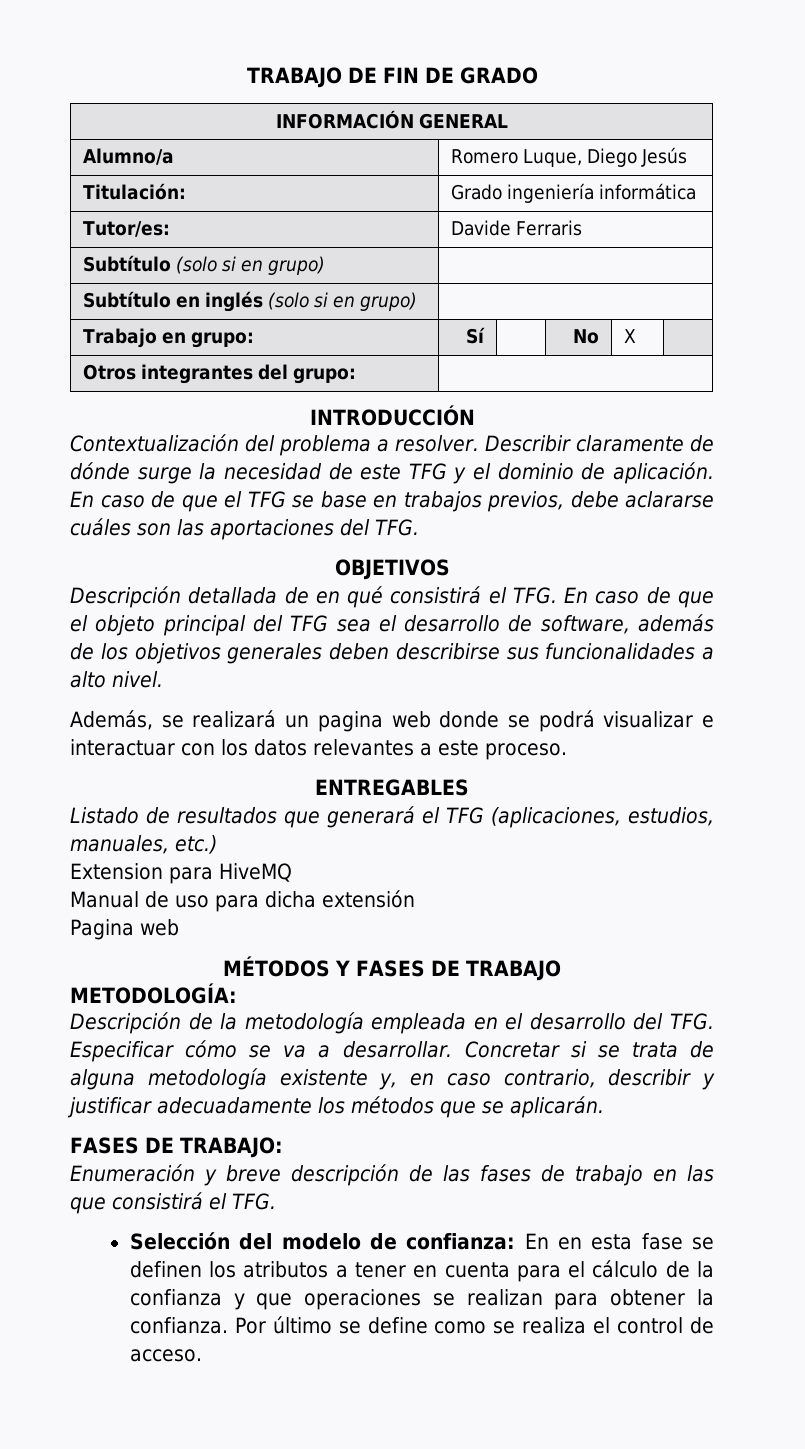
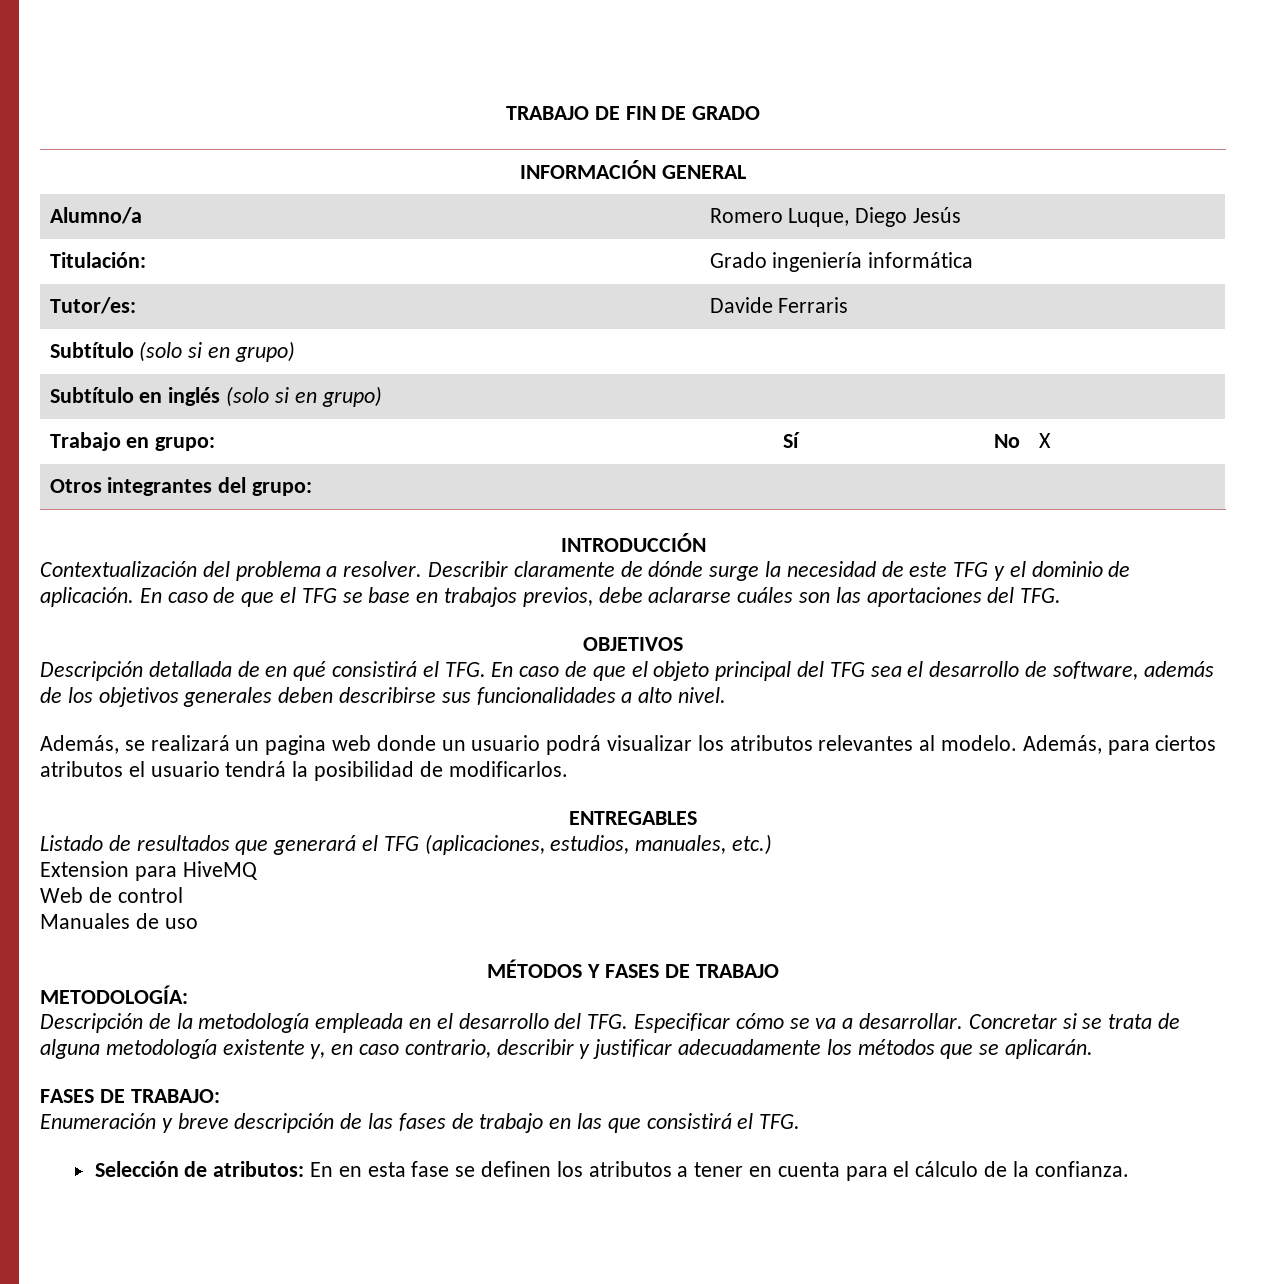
[507,710,714,732] [70,739,567,760] se podrá visualizar e interactuar con los datos relevantes a este proceso. -> [441,735,1217,755] [40,761,568,781] un usuario podrá visualizar los atributos relevantes al modelo. Además, para ciertos atributos el usuario tendrá la posibilidad de modificarlos.
[70,890,415,912] [70,919,179,940] Manual de uso para dicha extensión // Pagina web -> [40,887,183,903] [40,913,198,929] Web de control // Manuales de uso
[239,1233,516,1250] del modelo de confianza: -> [184,1161,305,1177] de atributos:
[129,1289,714,1310] [129,1316,714,1334] [129,1349,202,1362] confianza y que operaciones se realizan para obtener la confianza. Por último se define como se realiza el control de acceso. -> [1034,1161,1129,1177] confianza.

